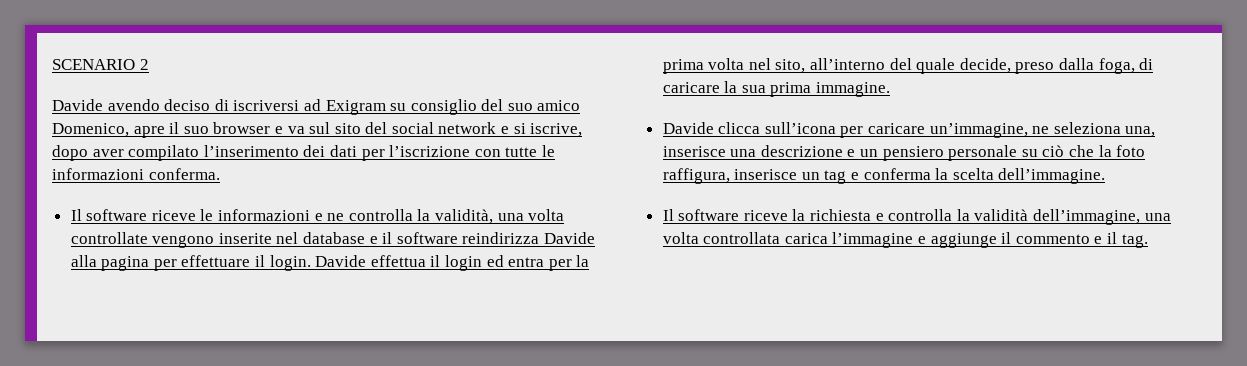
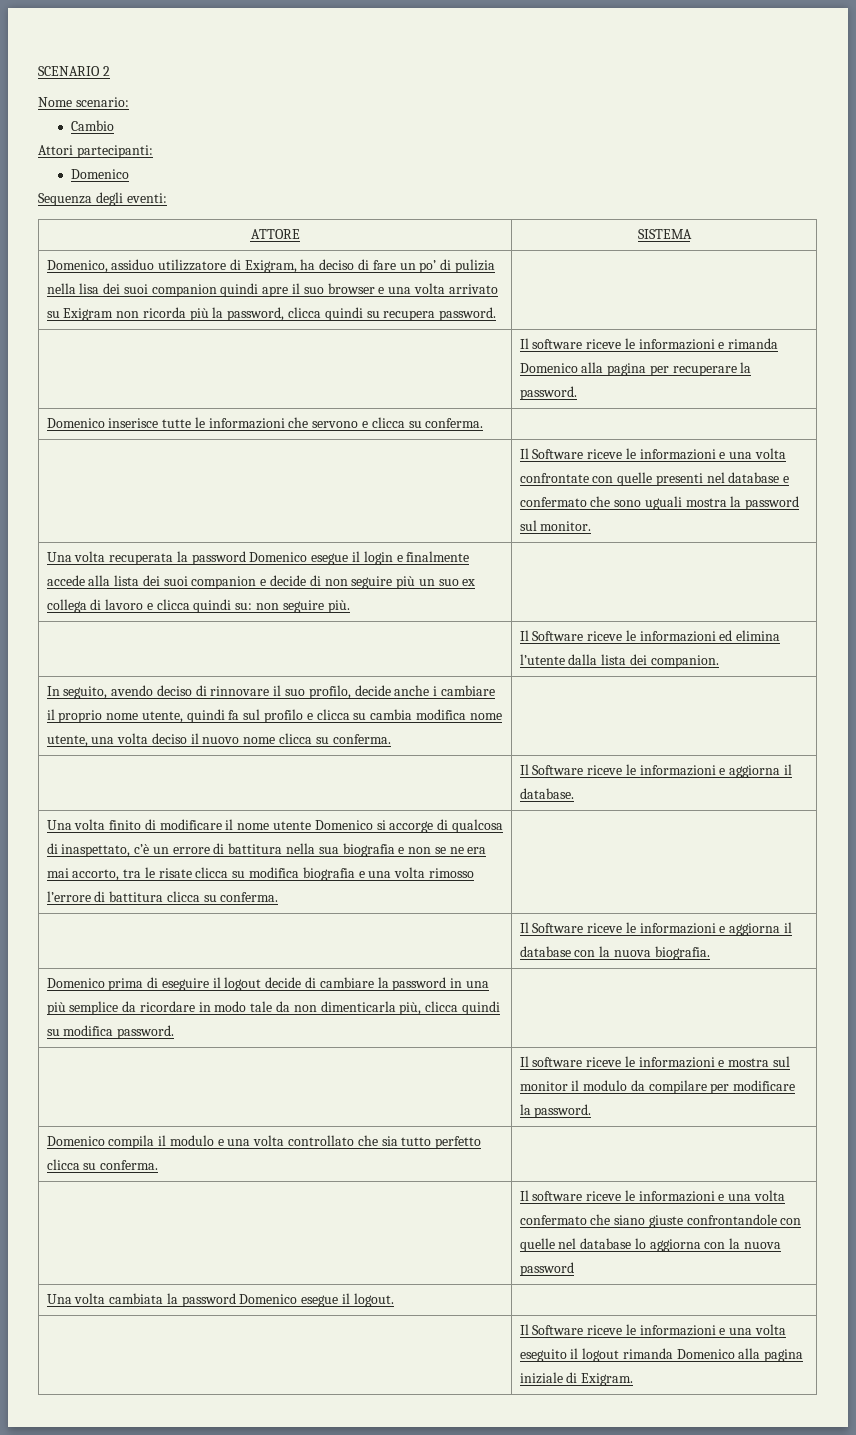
[52,99,581,115] [52,123,129,137] Davide avendo deciso di iscriversi ad Exigram su consiglio del suo amico Domenico, -> [38,97,129,107] [71,120,115,131] [38,145,153,158] [71,169,130,179] [38,192,167,206] [250,229,300,239] [637,229,692,239] [46,259,495,273] [46,283,259,297] Nome scenario: // Cambio // Attori partecipanti: // Domenico // Sequenza degli eventi: // ATTORE | SISTEMA // Domenico, assiduo utilizzatore di Exigram, ha deciso di fare un po’ di pulizia nella lisa dei suoi companion quindi
[287,122,583,137] [52,145,555,161] [52,168,220,180] [70,209,565,224] [70,232,596,248] [70,255,590,271] [662,58,1154,74] [662,81,891,97] [662,122,1156,138] [662,145,1146,161] [662,168,1106,184] [662,209,1171,225] [662,232,1148,248] va sul sito del social network e si iscrive, dopo aver compilato l’inserimento dei dati per l’iscrizione con tutte le informazioni conferma. // Il software riceve le informazioni e ne controlla la validità, una volta controllate vengono inserite nel database e il software reindirizza Davide alla pagina per effettuare il login. Davide effettua il login ed entra per la prima volta nel sito, all’interno del quale decide, preso dalla foga, di caricare la sua prima immagine. // Davide clicca sull’icona per caricare un’immagine, ne seleziona una, inserisce una descrizione e un pensiero personale su ciò che la foto raffigura, inserisce un tag e conferma la scelta dell’immagine. // Il software riceve la richiesta e controlla la validità dell’immagine, una volta controllata carica l’immagine e aggiunge il commento e il tag. -> [388,283,498,294] [46,307,497,321] [519,338,779,350] [519,362,752,376] [519,386,577,400] [46,417,484,429] [519,448,786,460] [519,472,790,486] [519,496,800,510] [519,520,592,531] [46,551,470,565] [46,575,476,589] [46,599,350,613] [519,630,781,642] [519,654,719,668] [46,685,495,699] [46,709,502,723] [46,733,391,747] [519,764,792,778] [519,788,574,799] [46,819,503,833] [46,843,487,857] [46,867,474,881] [46,891,279,902] [519,922,792,936] [519,946,710,960] [46,977,489,991] [46,1001,500,1015] [46,1025,175,1039] [519,1056,790,1068] [519,1080,796,1094] [519,1104,592,1118] [46,1135,482,1149] [46,1159,159,1170] [519,1190,785,1202] [519,1214,802,1228] [519,1238,781,1252] [519,1262,574,1276] [46,1293,394,1307] [519,1324,786,1336] [519,1348,804,1362] [519,1372,634,1386] una volta arrivato su Exigram non ricorda più la password, clicca quindi su recupera password. | // | Il software riceve le informazioni e rimanda Domenico alla pagina per recuperare la password. // Domenico inserisce tutte le informazioni che servono e clicca su conferma. | // | Il Software riceve le informazioni e una volta confrontate con quelle presenti nel database e confermato che sono uguali mostra la password sul monitor. // Una volta recuperata la password Domenico esegue il login e finalmente accede alla lista dei suoi companion e decide di non seguire più un suo ex collega di lavoro e clicca quindi su: non seguire più. | // | Il Software riceve le informazioni ed elimina l’utente dalla lista dei companion. // In seguito, avendo deciso di rinnovare il suo profilo, decide anche i cambiare il proprio nome utente, quindi fa sul profilo e clicca su cambia modifica nome utente, una volta deciso il nuovo nome clicca su conferma. | // | Il Software riceve le informazioni e aggiorna il database. // Una volta finito di modificare il nome utente Domenico si accorge di qualcosa di inaspettato, c’è un errore di battitura nella sua biografia e non se ne era mai accorto, tra le risate clicca su modifica biografia e una volta rimosso l’errore di battitura clicca su conferma. | // | Il Software riceve le informazioni e aggiorna il database con la nuova biografia. // Domenico prima di eseguire il logout decide di cambiare la password in una più semplice da ricordare in modo tale da non dimenticarla più, clicca quindi su modifica password. | // | Il software riceve le informazioni e mostra sul monitor il modulo da compilare per modificare la password. // Domenico compila il modulo e una volta controllato che sia tutto perfetto clicca su conferma. | // | Il software riceve le informazioni e una volta confermato che siano giuste confrontandole con quelle nel database lo aggiorna con la nuova password // Una volta cambiata la password Domenico esegue il logout. | // | Il Software riceve le informazioni e una volta eseguito il logout rimanda Domenico alla pagina iniziale di Exigram.

